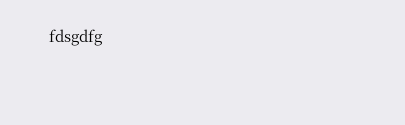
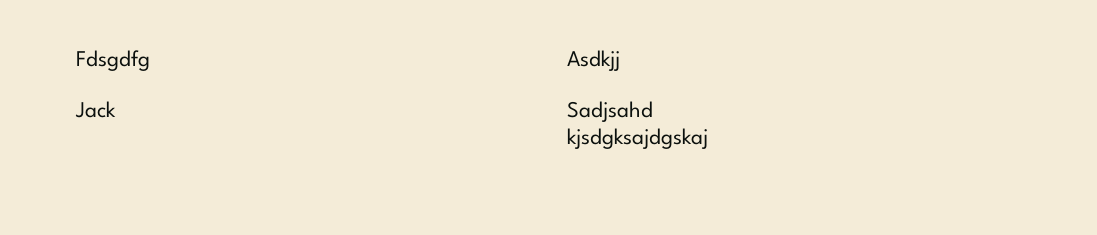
[49,29,103,46] fdsgdfg -> [76,50,150,71] [75,101,116,118] [567,50,620,71] [567,101,653,122] [567,128,708,149] Fdsgdfg // Jack // Asdkjj // Sadjsahd // kjsdgksajdgskaj

